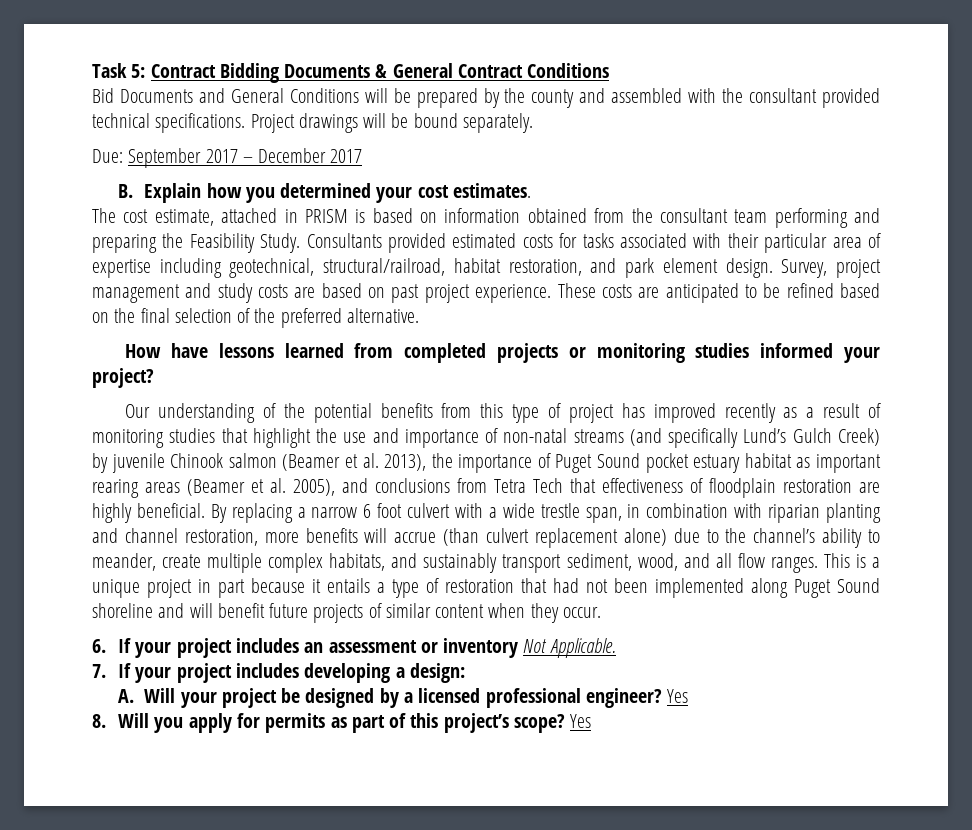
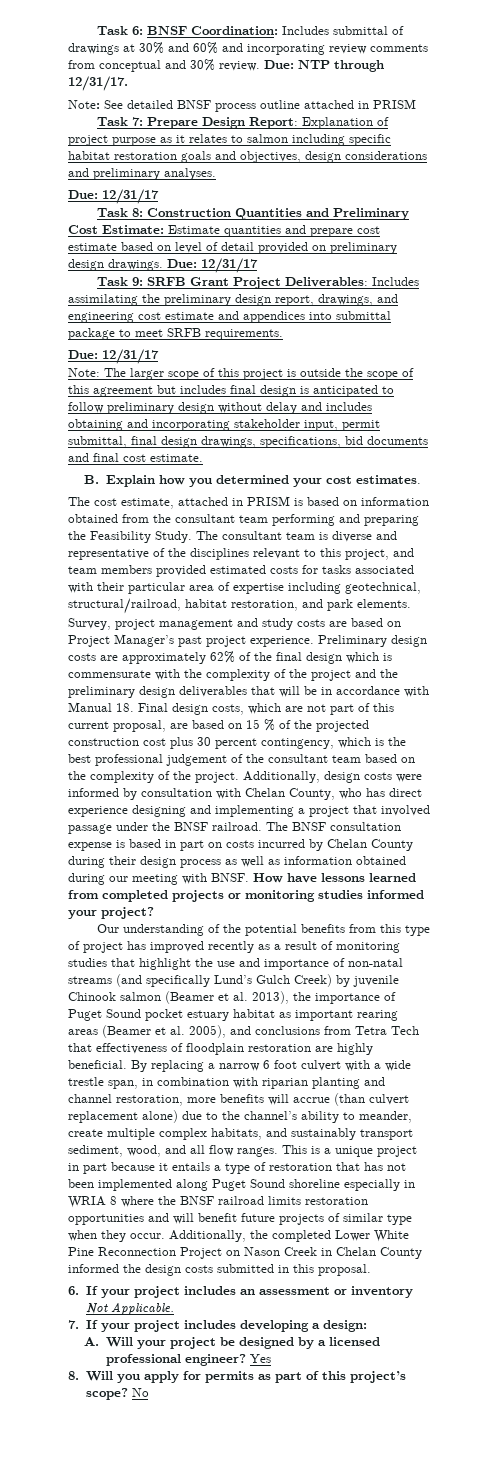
[92,63,610,83] [92,88,880,108] [92,113,533,133] [92,148,363,168] Task 5: Contract Bidding Documents & General Contract Conditions // Bid Documents and General Conditions will be prepared by the county and assembled with the consultant provided technical specifications. Project drawings will be bound separately. // Due: September 2017 – December 2017 -> [96,26,404,35] [68,42,428,55] [68,59,384,72] [68,76,128,91] [68,99,416,112] [96,117,389,129] [68,134,391,146] [68,151,427,163] [68,168,216,180] [68,189,159,204] [96,208,409,220] [68,225,380,237] [68,242,397,254] [68,258,258,273] [96,277,419,289] [68,294,398,306] [68,311,391,323] [68,328,283,340] [68,349,159,364] [68,368,414,380] [68,385,394,397] [68,402,372,414] [68,419,380,431] [68,436,428,448] [68,453,203,462] Task 6: BNSF Coordination: Includes submittal of drawings at 30% and 60% and incorporating review comments from conceptual and 30% review. Due: NTP through 12/31/17. // Note: See detailed BNSF process outline attached in PRISM // Task 7: Prepare Design Report: Explanation of project purpose as it relates to salmon including specific habitat restoration goals and objectives, design considerations and preliminary analyses. // Due: 12/31/17 // Task 8: Construction Quantities and Preliminary Cost Estimate: Estimate quantities and prepare cost estimate based on level of detail provided on preliminary design drawings. Due: 12/31/17 // Task 9: SRFB Grant Project Deliverables: Includes assimilating the preliminary design report, drawings, and engineering cost estimate and appendices into submittal package to meet SRFB requirements. // Due: 12/31/17 // Note: The larger scope of this project is outside the scope of this agreement but includes final design is anticipated to follow preliminary design without delay and includes obtaining and incorporating stakeholder input, permit submittal, final design drawings, specifications, bid documents and final cost estimate.
[306,233,382,248] Consultants -> [196,531,397,542] [68,548,414,560] [68,565,152,574] The consultant team is diverse and representative of the disciplines relevant to this project, and team members
[662,258,773,278] element design. -> [357,599,411,608] elements.
(386, 292) none -> [68,634,174,647] Project Manager’s
[557,283,881,303] [92,308,419,328] These costs are anticipated to be refined based on the final selection of the preferred alternative. // -> [318,635,427,647] [68,651,392,664] [68,669,398,681] [68,686,429,698] [68,702,394,715] [68,719,369,732] [68,737,406,749] [68,754,415,766] [68,771,422,783] [68,788,422,800] [68,805,430,817] [68,822,401,834] [68,839,413,851] [68,856,406,868] [68,873,249,885] Preliminary design costs are approximately 62% of the final design which is commensurate with the complexity of the project and the preliminary design deliverables that will be in accordance with Manual 18. Final design costs, which are not part of this current proposal, are based on 15 % of the projected construction cost plus 30 percent contingency, which is the best professional judgement of the consultant team based on the complexity of the project. Additionally, design costs were informed by consultation with Chelan County, who has direct experience designing and implementing a project that involved passage under the BNSF railroad. The BNSF consultation expense is based in part on costs incurred by Chelan County during their design process as well as information obtained during our meeting with BNSF.
[553,578,579,593] had -> [364,1162,383,1171] has
(153, 610) none -> [344,1179,415,1191] [68,1196,368,1208] [68,1214,144,1225] especially in WRIA 8 where the BNSF railroad limits restoration opportunities
[435,604,485,618] content -> [387,1214,412,1225] type
(601, 612) none -> [169,1230,409,1242] [68,1247,422,1259] [68,1264,371,1276] Additionally, the completed Lower White Pine Reconnection Project on Nason Creek in Chelan County informed the design costs submitted in this proposal.
[570,714,592,728] Yes -> [131,1388,149,1397] No

